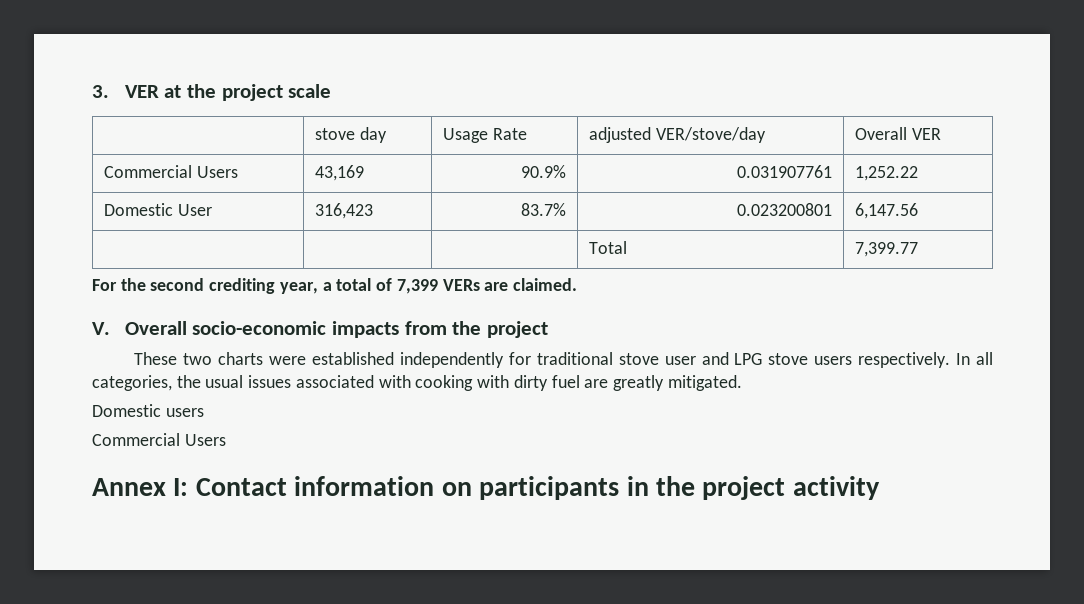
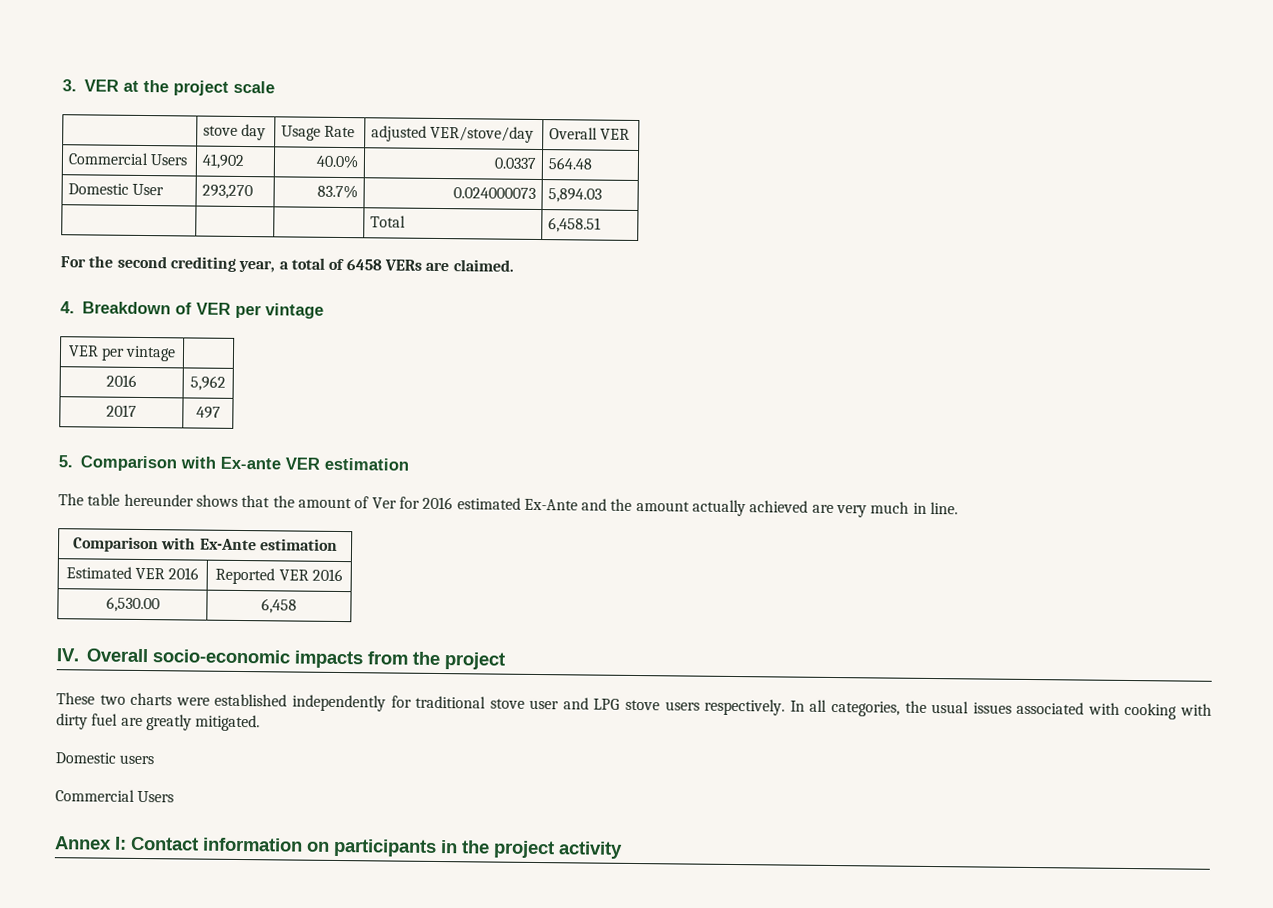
[315,165,365,181] [520,165,566,178] [736,165,832,178] [855,166,919,181] 43,169 | 90.9% | 0.031907761 | 1,252.22 -> [201,153,245,170] [316,154,360,169] [494,157,537,169] [547,157,592,170] 41,902 | 40.0% | 0.0337 | 564.48
[315,203,374,219] 316,423 -> [201,184,253,200] 293,270
[736,203,832,216] [855,203,919,219] 0.023200801 | 6,147.56 -> [453,187,537,199] [547,188,602,203] 0.024000073 | 5,894.03
[855,242,919,257] 7,399.77 -> [547,217,601,233] 6,458.51
[396,279,438,294] 7,399 -> [345,259,382,271] 6458
[92,322,110,335] V. -> [60,301,324,319] [67,345,177,362] [106,374,137,387] [190,375,226,391] [106,404,137,417] [195,406,221,419] [58,455,409,472] [58,493,959,518] [72,536,338,553] [65,566,200,580] [215,567,343,585] [105,596,160,613] [261,598,297,614] [56,648,80,662] 4. Breakdown of VER per vintage // VER per vintage | // 2016 | 5,962 // 2017 | 497 // 5. Comparison with Ex-ante VER estimation // The table hereunder shows that the amount of Ver for 2016 estimated Ex-Ante and the amount actually achieved are very much in line. // Comparison with Ex-Ante estimation // Estimated VER 2016 | Reported VER 2016 // 6,530.00 | 6,458 // IV.

